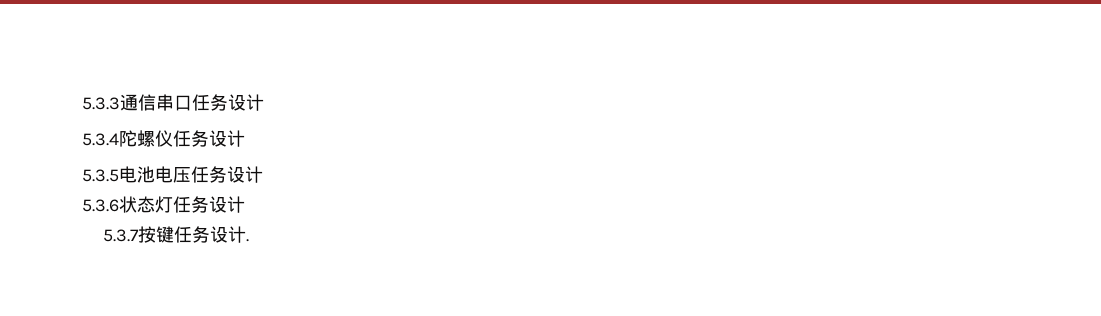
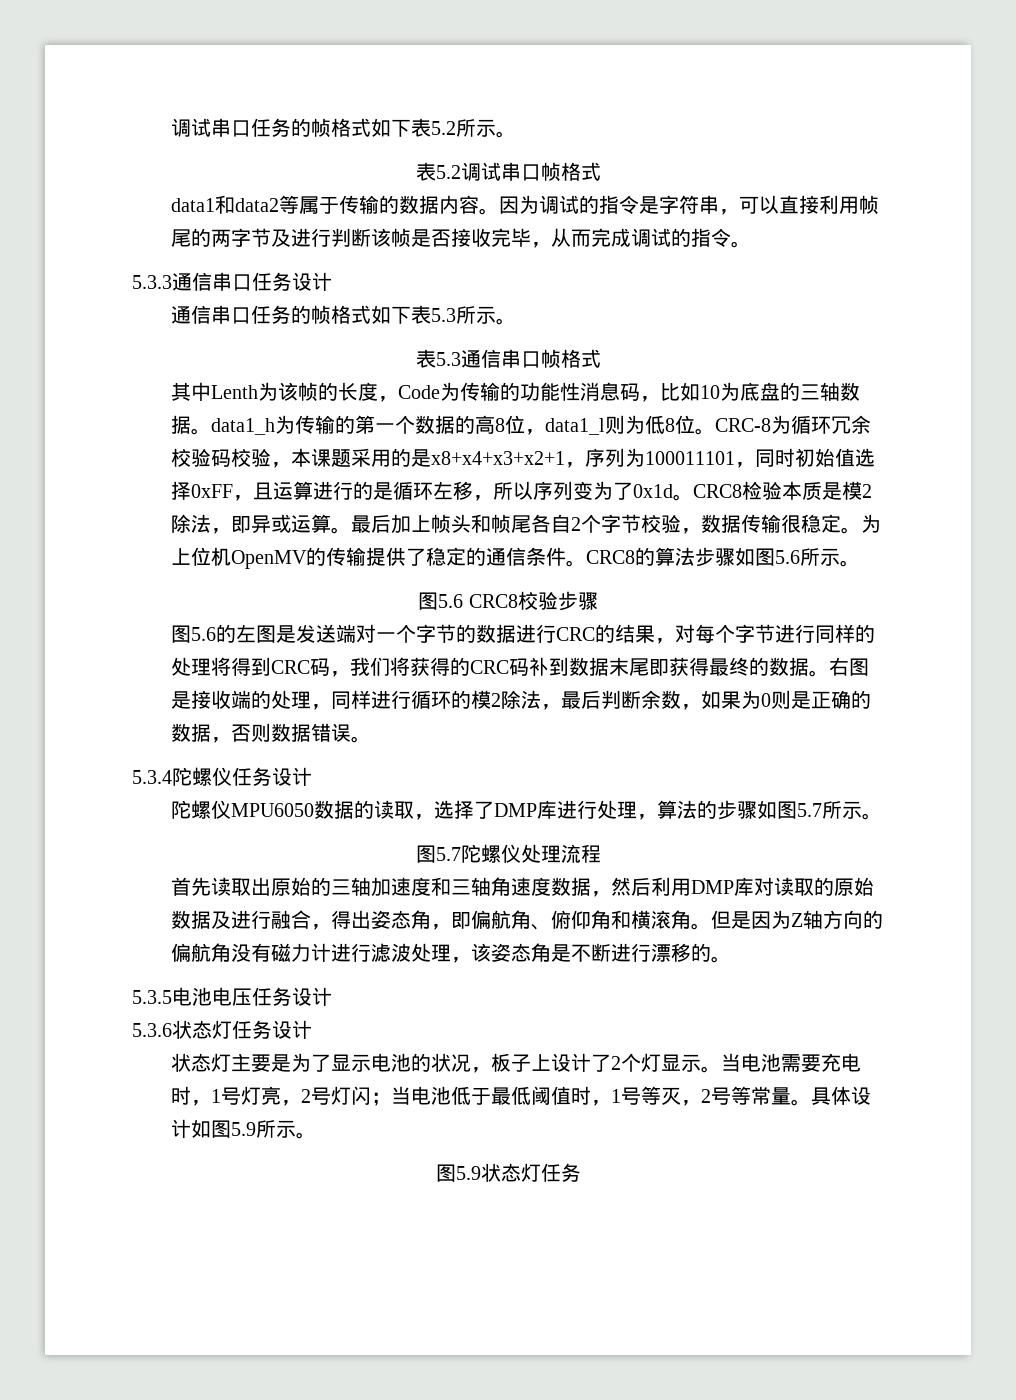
(82, 103) none -> [171,118,517,138] [415,162,601,182] [171,195,880,215] [171,228,752,248] 调试串口任务的帧格式如下表5.2所示。 // 表5.2调试串口帧格式 // data1和data2等属于传输的数据内容。因为调试的指令是字符串，可以直接利用帧尾的两字节及进行判断该帧是否接收完毕，从而完成调试的指令。 //
(264, 102) none -> [171,305,517,325] [415,349,601,369] [171,382,861,402] [171,415,872,435] [171,448,876,468] [171,481,873,501] [171,514,882,534] [171,547,861,569] [418,591,598,611] [171,624,876,644] [171,657,870,677] [171,690,872,710] [171,723,372,743] // 通信串口任务的帧格式如下表5.3所示。 // 表5.3通信串口帧格式 // 其中Lenth为该帧的长度，Code为传输的功能性消息码，比如10为底盘的三轴数据。data1_h为传输的第一个数据的高8位，data1_l则为低8位。CRC-8为循环冗余校验码校验，本课题采用的是x8+x4+x3+x2+1，序列为100011101，同时初始值选择0xFF，且运算进行的是循环左移，所以序列变为了0x1d。CRC8检验本质是模2除法，即异或运算。最后加上帧头和帧尾各自2个字节校验，数据传输很稳定。为上位机OpenMV的传输提供了稳定的通信条件。CRC8的算法步骤如图5.6所示。 // 图5.6 CRC8校验步骤 // 图5.6的左图是发送端对一个字节的数据进行CRC的结果，对每个字节进行同样的处理将得到CRC码，我们将获得的CRC码补到数据末尾即获得最终的数据。右图是接收端的处理，同样进行循环的模2除法，最后判断余数，如果为0则是正确的数据，否则数据错误。
(245, 138) none -> [171,800,883,820] [415,844,601,863] [171,877,875,897] [171,910,884,930] [171,943,732,963] // 陀螺仪MPU6050数据的读取，选择了DMP库进行处理，算法的步骤如图5.7所示。 // 图5.7陀螺仪处理流程 // 首先读取出原始的三轴加速度和三轴角速度数据，然后利用DMP库对读取的原始数据及进行融合，得出姿态角，即偏航角、俯仰角和横滚角。但是因为Z轴方向的偏航角没有磁力计进行滤波处理，该姿态角是不断进行漂移的。
[102,226,249,243] 5.3.7按键任务设计. -> [171,1053,862,1073] [171,1086,872,1106] [171,1119,317,1139] [435,1163,581,1182] 状态灯主要是为了显示电池的状况，板子上设计了2个灯显示。当电池需要充电时，1号灯亮，2号灯闪；当电池低于最低阈值时，1号等灭，2号等常量。具体设计如图5.9所示。 // 图5.9状态灯任务

